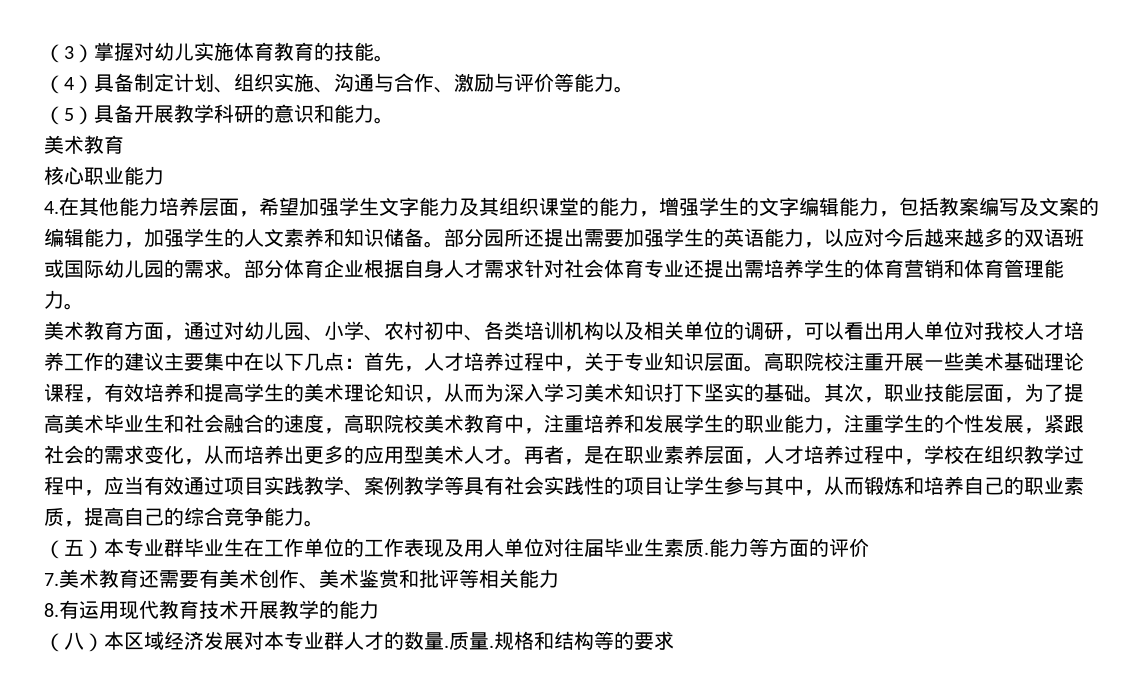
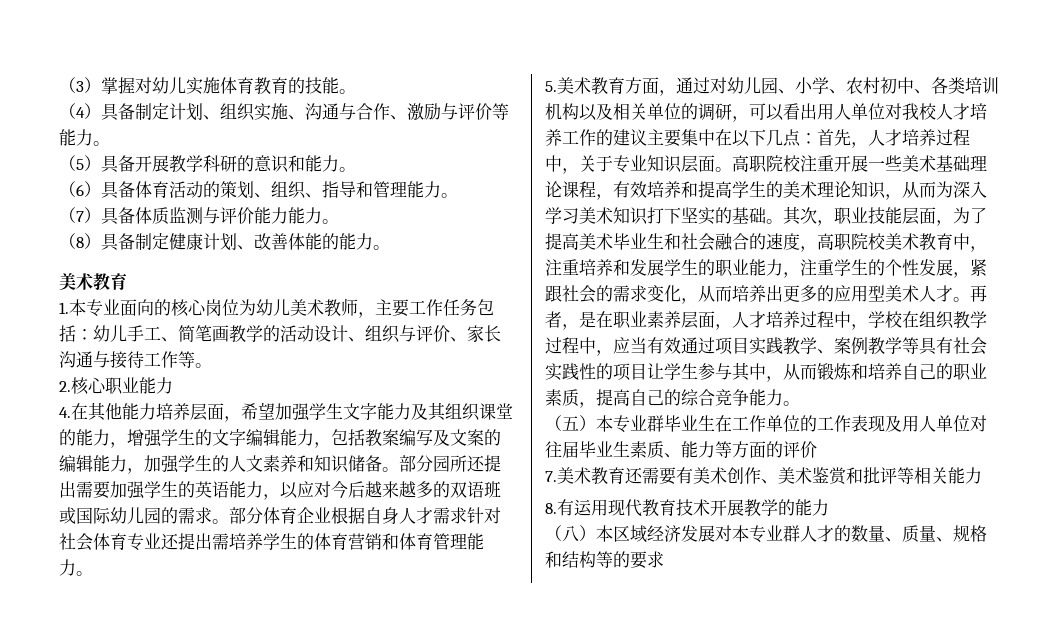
[44,135,124,154] 美术教育 // -> [59,181,458,199] [59,207,339,225] [59,233,390,251] [59,273,127,290] [59,298,494,318] [59,325,501,343] [59,351,212,369] [59,381,71,392] （6）具备体育活动的策划、组织、指导和管理能力。 // （7）具备体质监测与评价能力能力。 // （8）具备制定健康计划、改善体能的能力。 // 美术教育 // 1.本专业面向的核心岗位为幼儿美术教师，主要工作任务包括：幼儿手工、简笔画教学的活动设计、组织与评价、家长沟通与接待工作等。 // 2.
(84, 306) none -> [545,81,557,92] 5.
[704,552,709,555] . -> [664,453,681,458] 、
[444,631,494,650] .质量. -> [885,525,953,543] 、质量、

